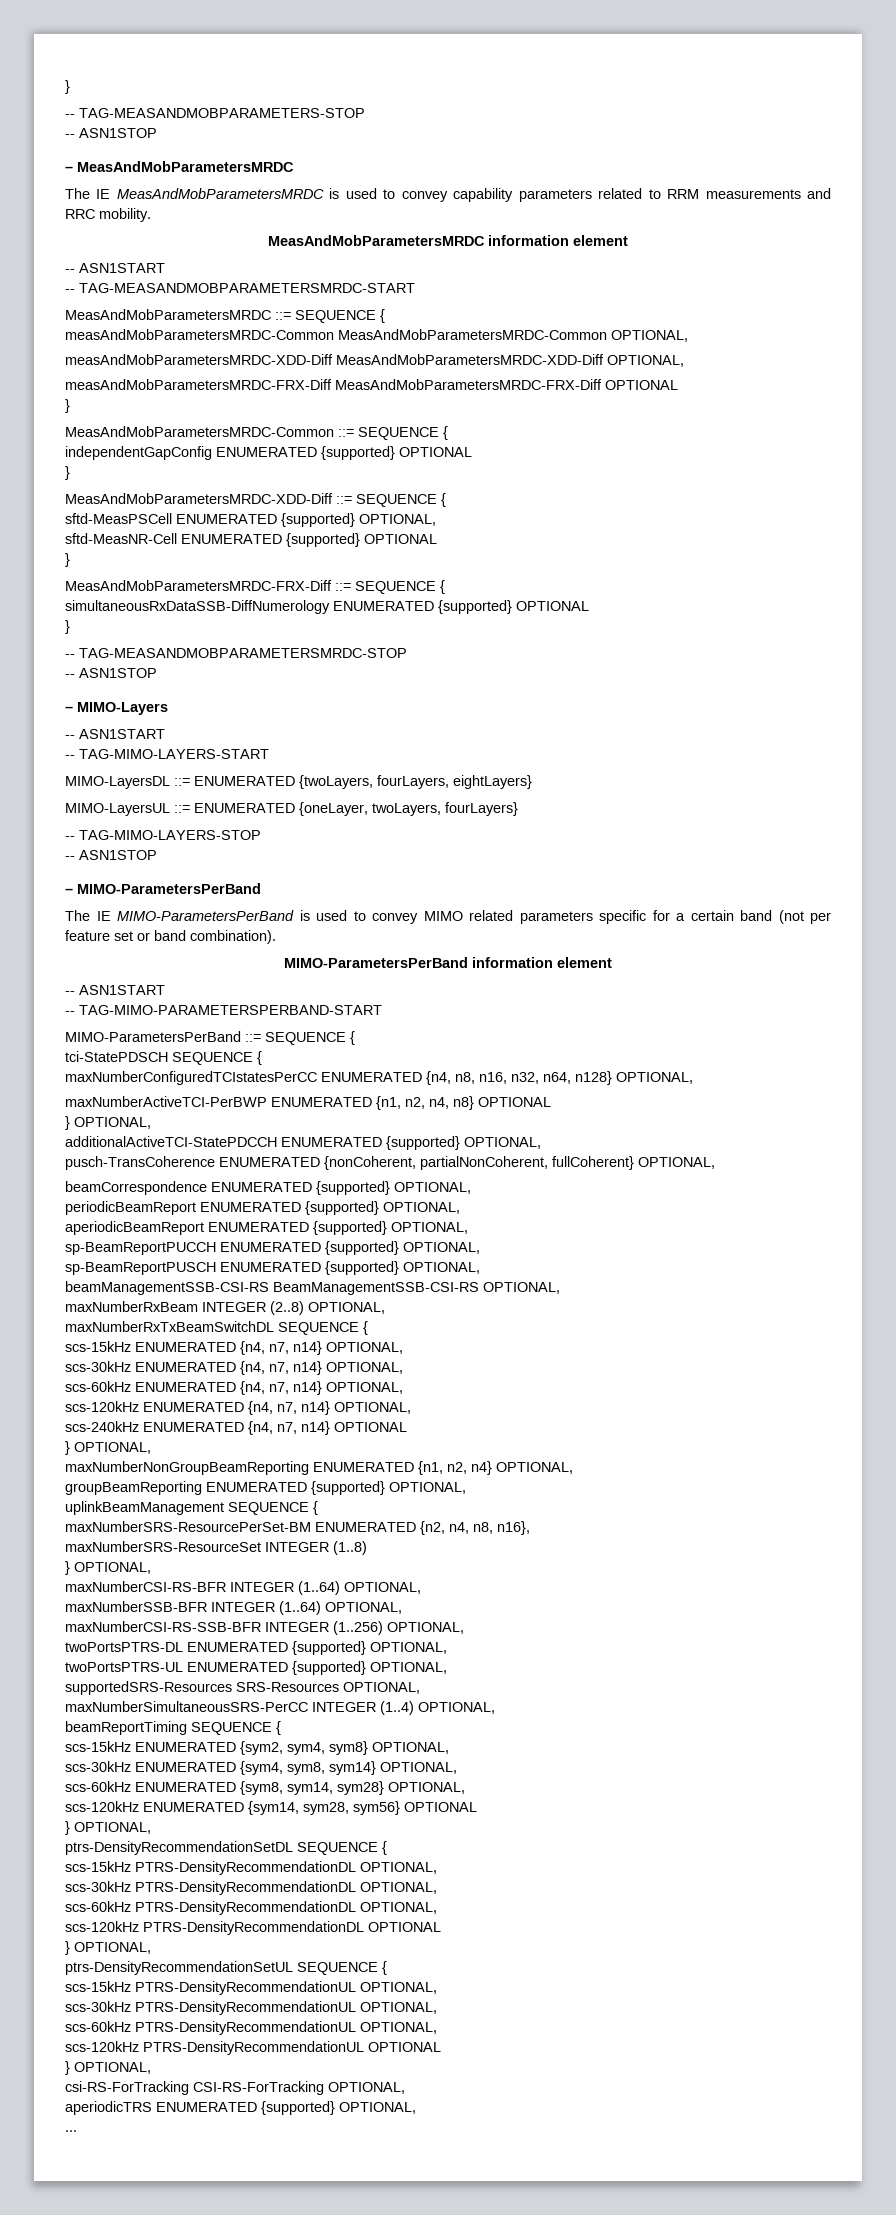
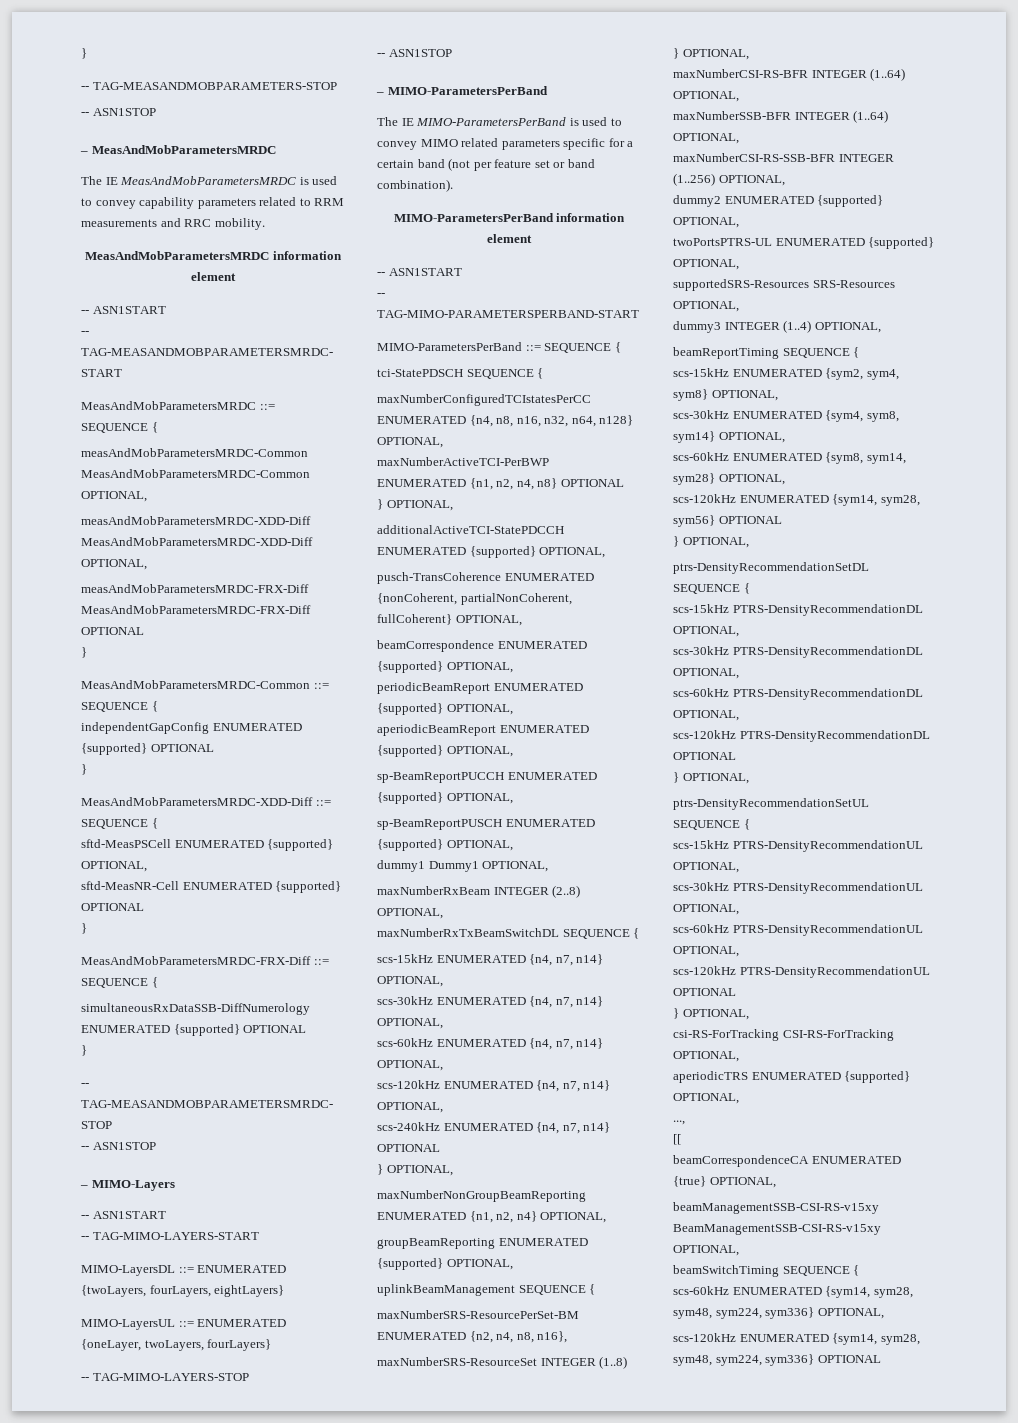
[65,1281,479,1295] beamManagementSSB-CSI-RS BeamManagementSSB-CSI-RS -> [377,860,479,872] dummy1 Dummy1
[65,1642,183,1652] twoPortsPTRS-DL -> [673,195,721,207] dummy2
[65,1701,308,1712] maxNumberSimultaneousSRS-PerCC -> [673,321,721,333] dummy3
[65,2130,77,2132] ... -> [673,1120,685,1125] [673,1134,681,1145] [673,1155,901,1167] [673,1176,776,1188] [673,1202,879,1214] [673,1224,881,1235] [673,1245,739,1256] [673,1265,860,1277] [673,1286,913,1298] [673,1307,884,1319] [673,1333,920,1345] [673,1354,881,1366] ..., // [[ // beamCorrespondenceCA ENUMERATED {true} OPTIONAL, // beamManagementSSB-CSI-RS-v15xy BeamManagementSSB-CSI-RS-v15xy OPTIONAL, // beamSwitchTiming SEQUENCE { // scs-60kHz ENUMERATED {sym14, sym28, sym48, sym224, sym336} OPTIONAL, // scs-120kHz ENUMERATED {sym14, sym28, sym48, sym224, sym336} OPTIONAL

